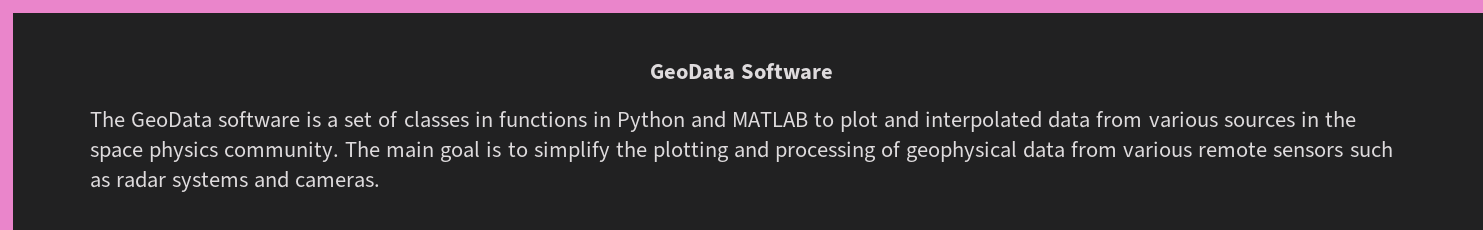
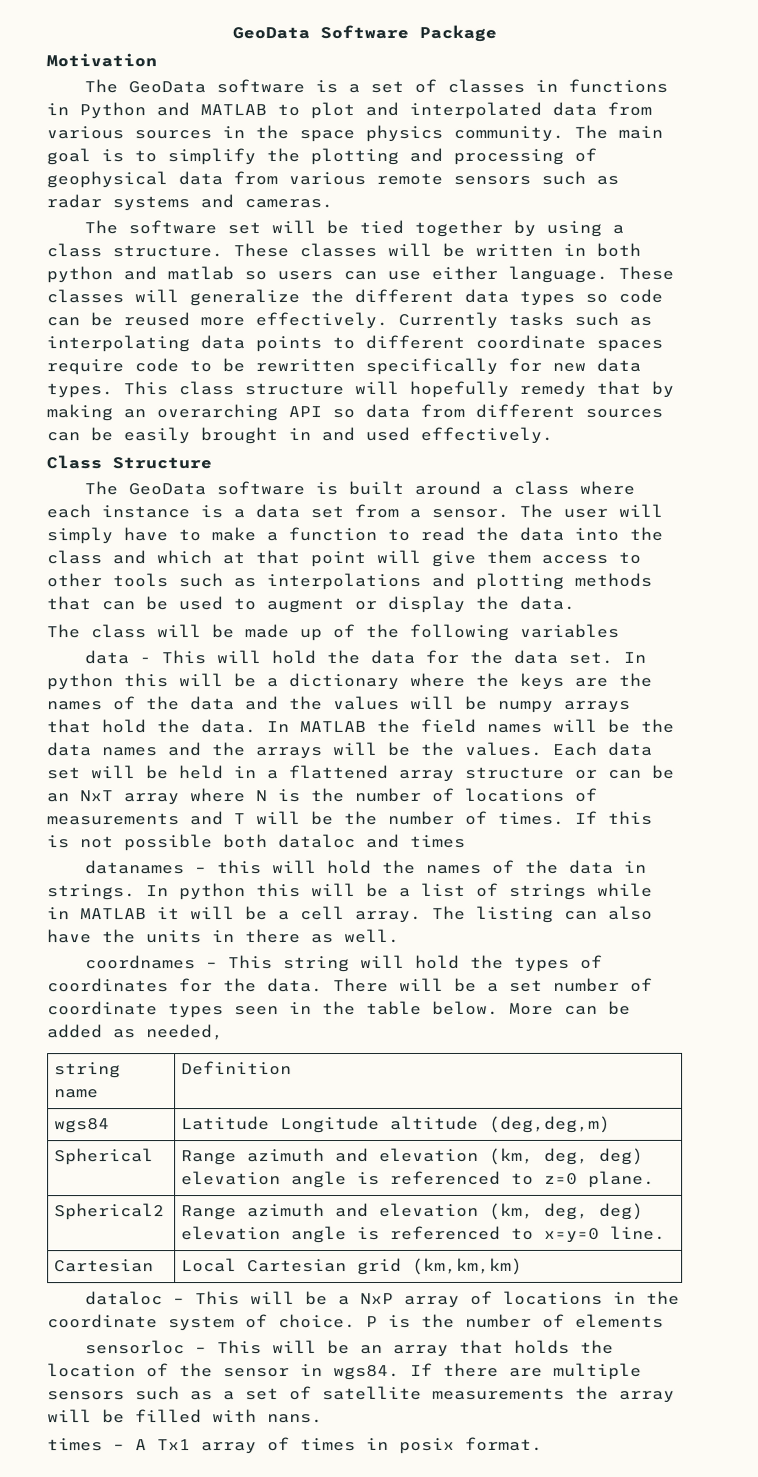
(834, 71) none -> [418,24,497,42] [46,53,157,68] Package // Motivation
(381, 182) none -> [84,219,625,237] [46,242,641,258] [46,265,674,284] [46,288,663,307] [46,311,652,330] [46,334,663,353] [46,357,641,376] [46,380,674,399] [46,403,663,422] [46,426,553,445] [46,455,212,470] [84,480,636,496] [46,503,663,519] [46,526,663,545] [46,549,641,568] [46,572,652,591] [46,595,575,614] [46,623,619,642] [84,649,647,665] [46,672,652,691] [46,695,630,713] [46,718,674,734] [47,741,653,760] [47,764,675,782] [47,787,598,806] [47,810,653,826] [47,833,466,852] [85,859,648,875] [47,882,653,901] [47,905,653,924] [47,928,400,944] [85,954,604,973] [47,977,653,993] [47,1000,631,1019] [47,1024,224,1041] [53,1062,121,1079] [53,1089,99,1099] [180,1061,292,1076] [53,1118,110,1134] [180,1115,611,1134] [53,1148,154,1166] [180,1147,644,1166] [180,1170,655,1189] [53,1203,165,1221] [180,1202,644,1221] [180,1225,666,1244] [53,1259,154,1273] [180,1257,523,1276] [85,1290,681,1308] [47,1313,664,1332] [85,1339,615,1357] [47,1362,642,1381] [47,1385,675,1403] [47,1409,323,1424] [47,1436,543,1455] // The software set will be tied together by using a class structure. These classes will be written in both python and matlab so users can use either language. These classes will generalize the different data types so code can be reused more effectively. Currently tasks such as interpolating data points to different coordinate spaces require code to be rewritten specifically for new data types. This class structure will hopefully remedy that by making an overarching API so data from different sources can be easily brought in and used effectively. // Class Structure // The GeoData software is built around a class where each instance is a data set from a sensor. The user will simply have to make a function to read the data into the class and which at that point will give them access to other tools such as interpolations and plotting methods that can be used to augment or display the data. // The class will be made up of the following variables // data - This will hold the data for the data set. In python this will be a dictionary where the keys are the names of the data and the values will be numpy arrays that hold the data. In MATLAB the field names will be the data names and the arrays will be the values. Each data set will be held in a flattened array structure or can be an NxT array where N is the number of locations of measurements and T will be the number of times. If this is not possible both dataloc and times // datanames – this will hold the names of the data in strings. In python this will be a list of strings while in MATLAB it will be a cell array. The listing can also have the units in there as well. // coordnames – This string will hold the types of coordinates for the data. There will be a set number of coordinate types seen in the table below. More can be added as needed, // string name | Definition // wgs84 | Latitude Longitude altitude (deg,deg,m) // Spherical | Range azimuth and elevation (km, deg, deg) elevation angle is referenced to z=0 plane. // Spherical2 | Range azimuth and elevation (km, deg, deg) elevation angle is referenced to x=y=0 line. // Cartesian | Local Cartesian grid (km,km,km) // dataloc – This will be a NxP array of locations in the coordinate system of choice. P is the number of elements // sensorloc – This will be an array that holds the location of the sensor in wgs84. If there are multiple sensors such as a set of satellite measurements the array will be filled with nans. // times – A Tx1 array of times in posix format.

